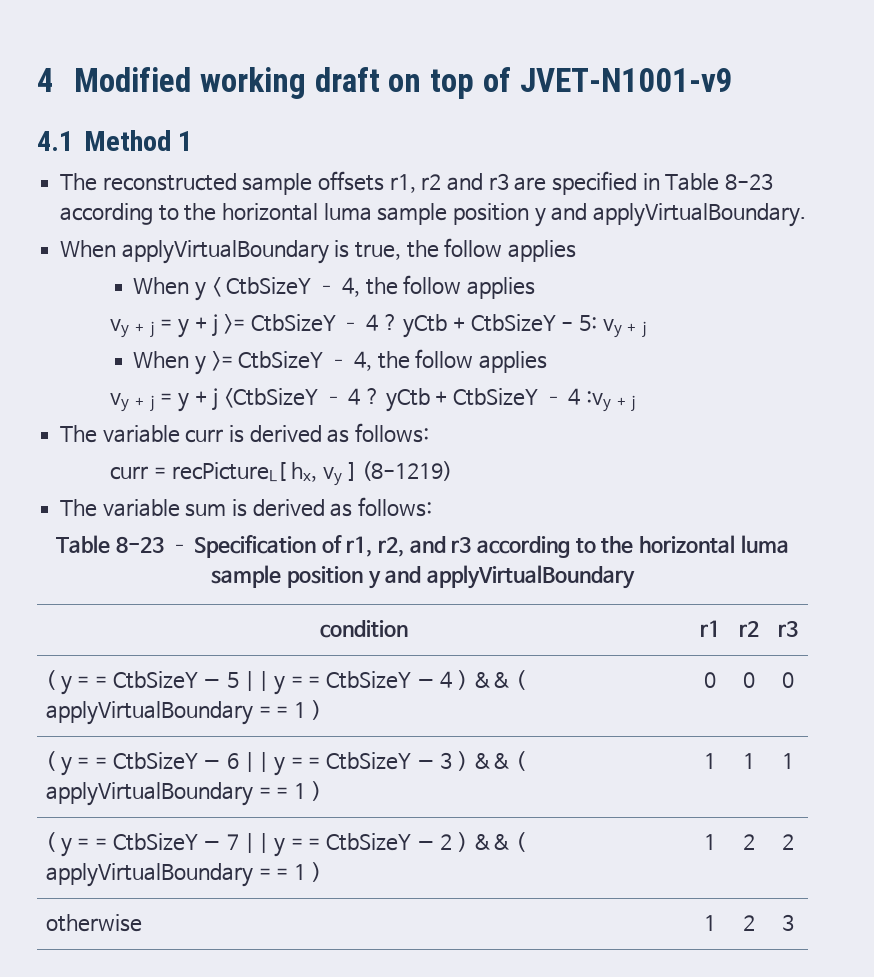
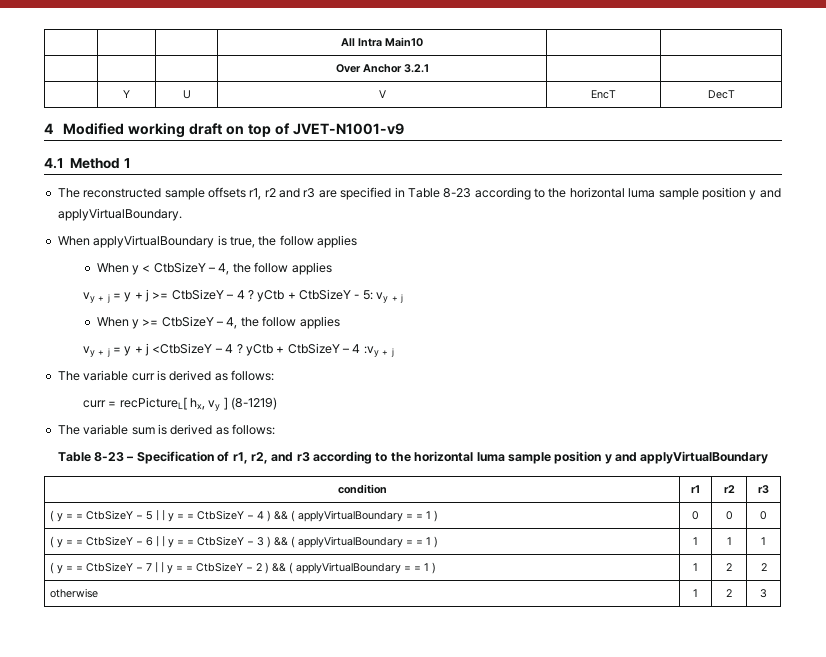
(37, 80) none -> [341,37,423,47] [335,64,429,73] [123,90,130,98] [182,90,191,99] [378,90,386,98] [591,90,616,99] [707,90,735,99] | | | All Intra Main10 | | // | | | Over Anchor 3.2.1 | | // | Y | U | V | EncT | DecT //

